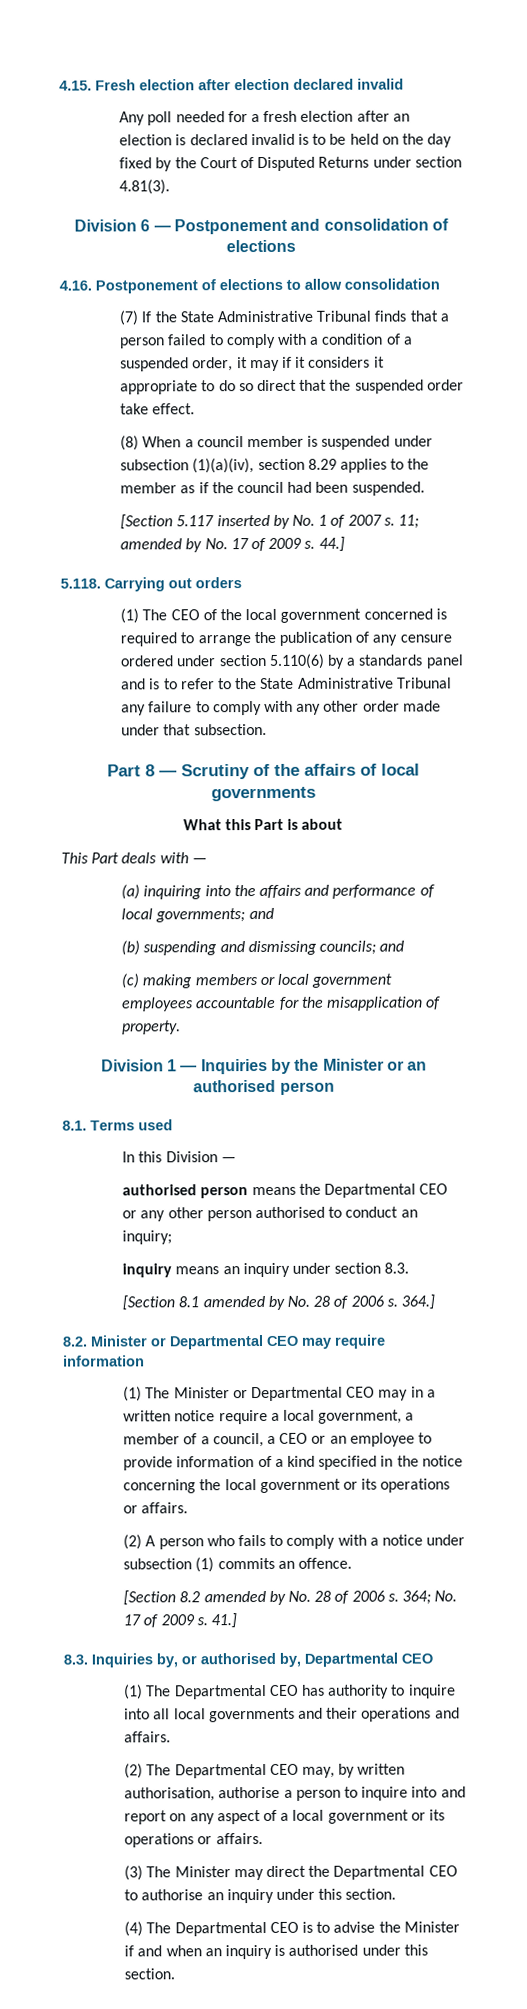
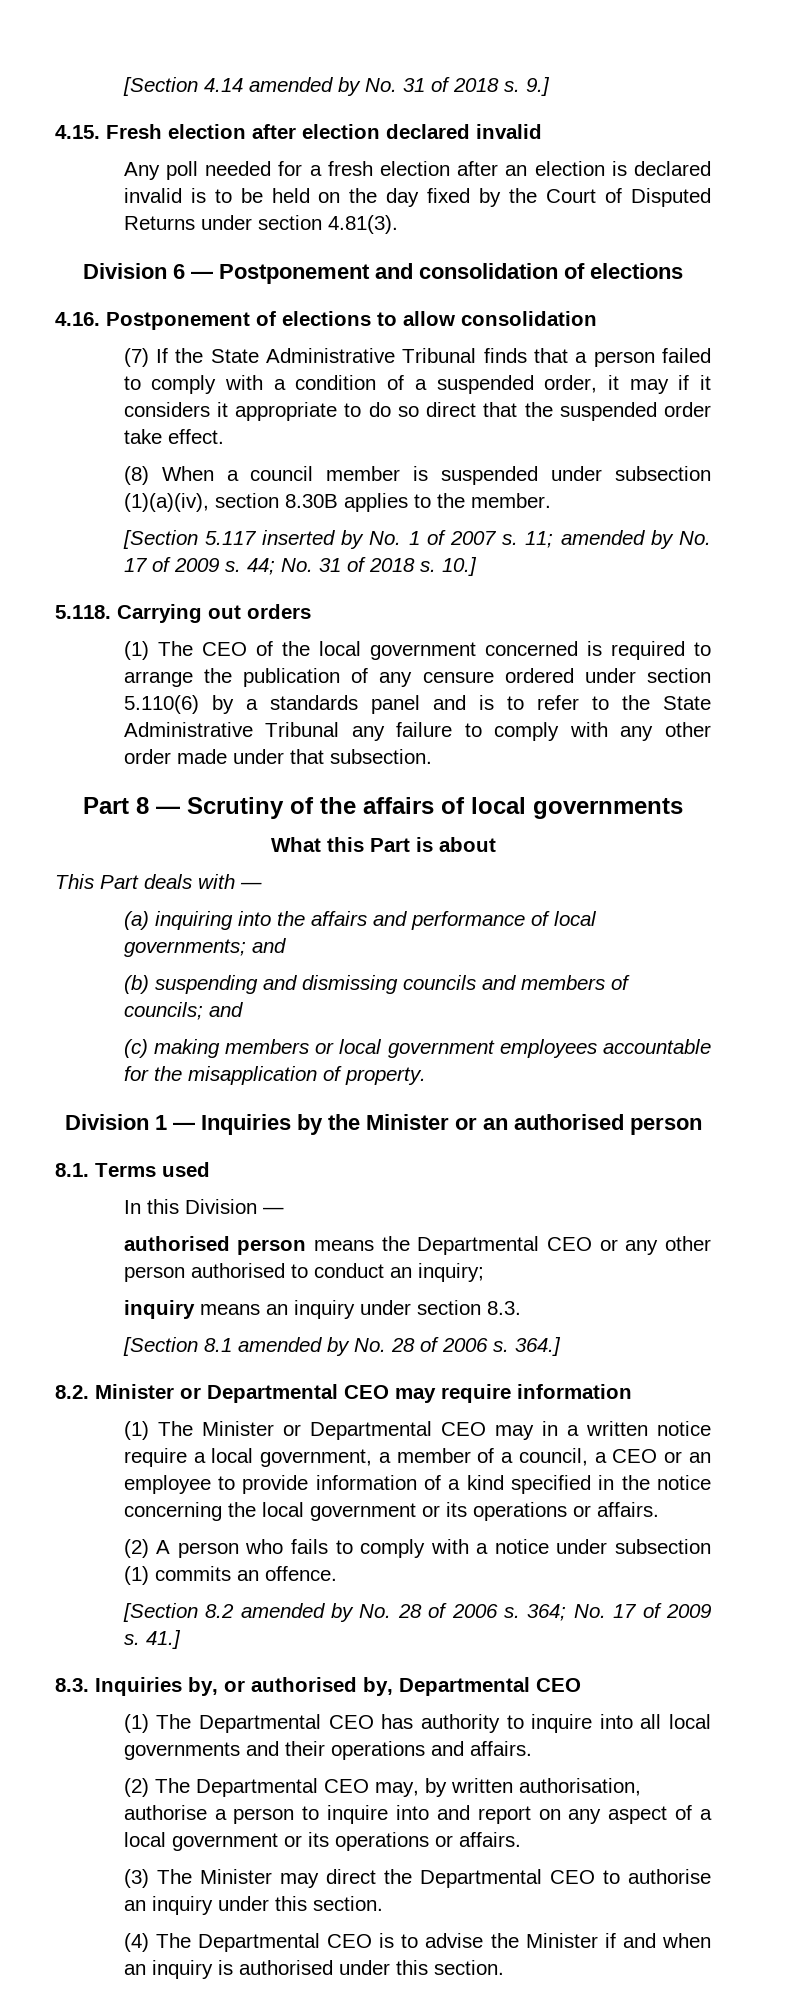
(59, 85) none -> [122,77,550,96] [Section 4.14 amended by No. 31 of 2018 s. 9.] //
[307,458,337,470] 8.29 -> [284,494,338,508] 8.30B
[120,481,425,496] member as if the council had been suspended. -> [470,493,551,508] member.
[318,536,345,552] 44.] -> [246,557,477,576] 44; No. 31 of 2018 s. 10.]
(317, 948) none -> [402,975,630,990] councils and members of

